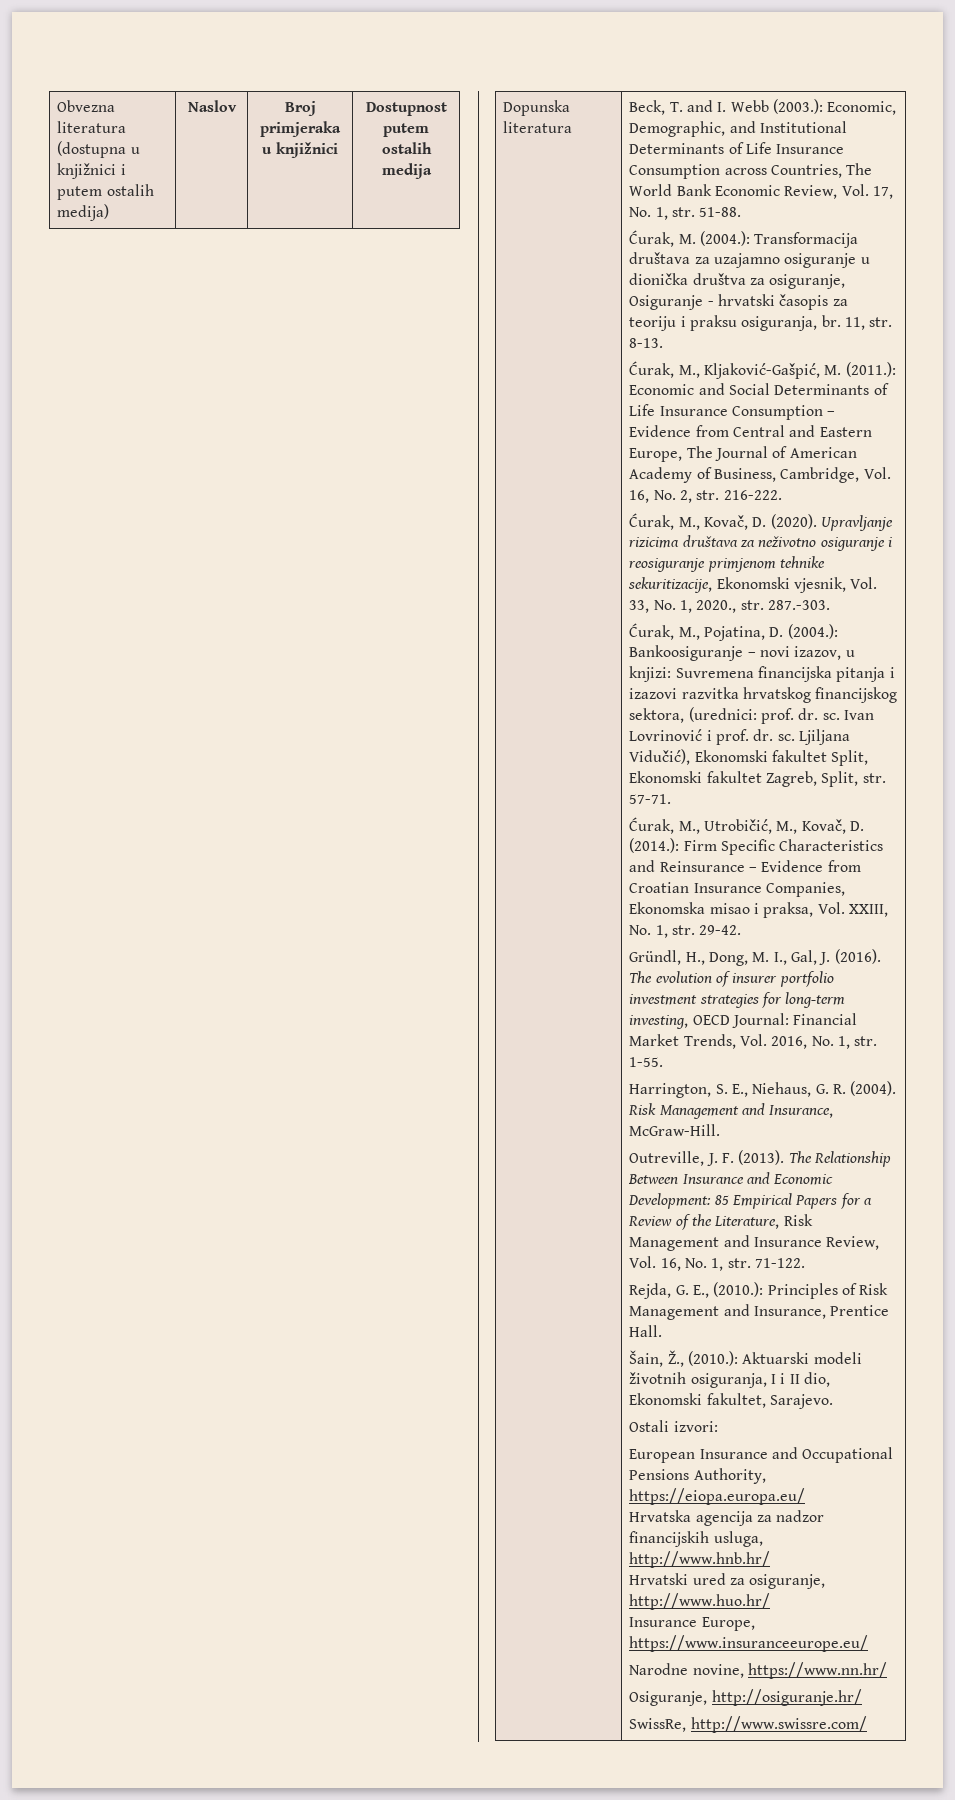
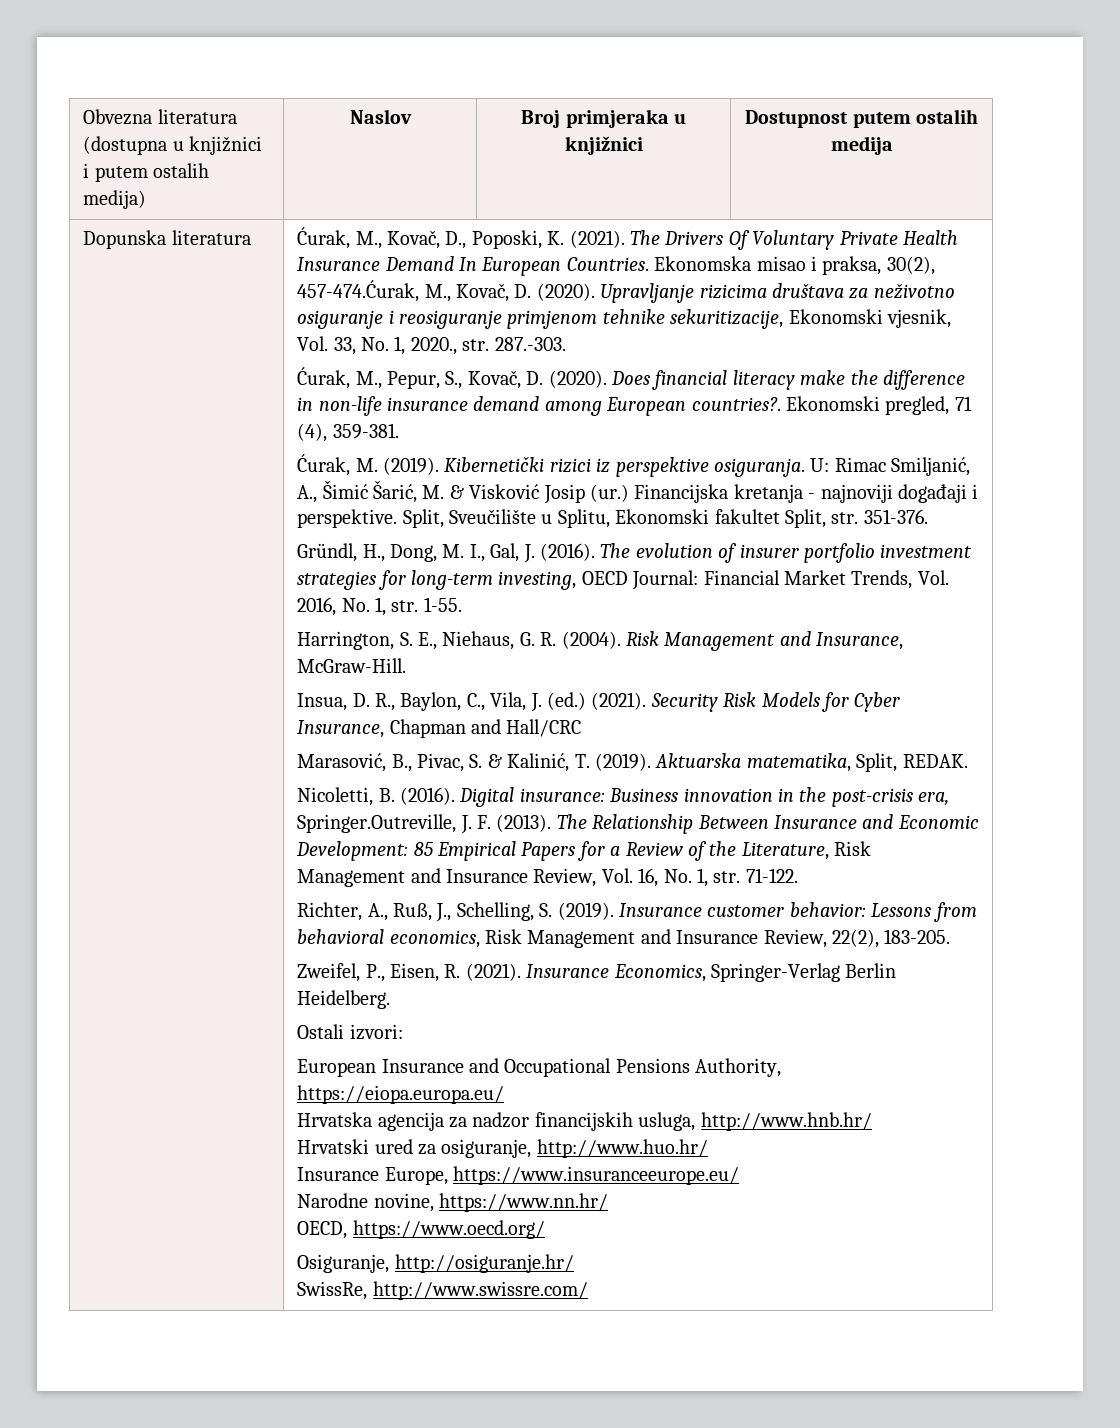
[629,99,897,115] [629,121,847,137] [629,142,845,154] [629,163,873,179] [629,184,893,199] [629,207,742,220] [629,230,859,248] [629,252,870,268] [629,273,846,289] [629,294,848,310] [629,315,893,331] [629,338,664,348] [629,361,896,379] [629,383,889,395] [629,404,836,420] [629,425,872,437] [629,446,857,462] [629,467,891,483] [629,490,782,503] [629,513,675,530] Beck, T. and I. Webb (2003.): Economic, Demographic, and Institutional Determinants of Life Insurance Consumption across Countries, The World Bank Economic Review, Vol. 17, No. 1, str. 51-88. // Ćurak, M. (2004.): Transformacija društava za uzajamno osiguranje u dionička društva za osiguranje, Osiguranje - hrvatski časopis za teoriju i praksu osiguranja, br. 11, str. 8-13. // Ćurak, M., Kljaković-Gašpić, M. (2011.): Economic and Social Determinants of Life Insurance Consumption – Evidence from Central and Eastern Europe, The Journal of American Academy of Business, Cambridge, Vol. 16, No. 2, str. 216-222. // Ćurak, -> [297,227,958,250] [297,256,935,276] [297,280,420,302] Ćurak, M., Kovač, D., Poposki, K. (2021). The Drivers Of Voluntary Private Health Insurance Demand In European Countries. Ekonomska misao i praksa, 30(2), 457-474.Ćurak,
[703,624,838,641] [629,645,855,661] [629,666,895,682] [629,687,898,703] [629,707,874,724] [629,729,850,745] [629,749,869,766] [629,771,886,787] [629,794,672,804] [629,817,864,834] [629,838,884,855] [629,860,861,872] [629,882,845,897] [629,902,888,918] [629,925,742,938] Pojatina, D. (2004.): Bankoosiguranje – novi izazov, u knjizi: Suvremena financijska pitanja i izazovi razvitka hrvatskog financijskog sektora, (urednici: prof. dr. sc. Ivan Lovrinović i prof. dr. sc. Ljiljana Vidučić), Ekonomski fakultet Split, Ekonomski fakultet Zagreb, Split, str. 57-71. // Ćurak, M., Utrobičić, M., Kovač, D. (2014.): Firm Specific Characteristics and Reinsurance – Evidence from Croatian Insurance Companies, Ekonomska misao i praksa, Vol. XXIII, No. 1, str. 29-42. -> [386,370,965,390] [297,396,972,416] [297,423,399,442] [297,454,971,477] [297,480,979,504] [297,509,928,528] Pepur, S., Kovač, D. (2020). Does financial literacy make the difference in non-life insurance demand among European countries?. Ekonomski pregled, 71 (4), 359-381. // Ćurak, M. (2019). Kibernetički rizici iz perspektive osiguranja. U: Rimac Smiljanić, A., Šimić Šarić, M. & Visković Josip (ur.) Financijska kretanja - najnoviji događaji i perspektive. Split, Sveučilište u Splitu, Ekonomski fakultet Split, str. 351-376.
[629,1151,705,1166] Outreville, -> [297,692,901,712] [297,719,582,738] [297,753,968,772] [297,787,950,807] [297,814,457,833] Insua, D. R., Baylon, C., Vila, J. (ed.) (2021). Security Risk Models for Cyber Insurance, Chapman and Hall/CRC // Marasović, B., Pivac, S. & Kalinić, T. (2019). Aktuarska matematika, Split, REDAK. // Nicoletti, B. (2016). Digital insurance: Business innovation in the post-crisis era, Springer.Outreville,
[629,1282,889,1299] [629,1304,890,1320] [629,1325,663,1337] [629,1350,862,1367] [629,1372,830,1388] [629,1393,833,1409] Rejda, G. E., (2010.): Principles of Risk Management and Insurance, Prentice Hall. // Šain, Ž., (2010.): Aktuarski modeli životnih osiguranja, I i II dio, Ekonomski fakultet, Sarajevo. -> [297,902,977,922] [297,929,951,948] [297,963,897,982] [297,990,391,1009] Richter, A., Ruß, J., Schelling, S. (2019). Insurance customer behavior: Lessons from behavioral economics, Risk Management and Insurance Review, 22(2), 183-205. // Zweifel, P., Eisen, R. (2021). Insurance Economics, Springer-Verlag Berlin Heidelberg.
(887, 1670) none -> [297,1220,545,1239] // OECD, https://www.oecd.org/

